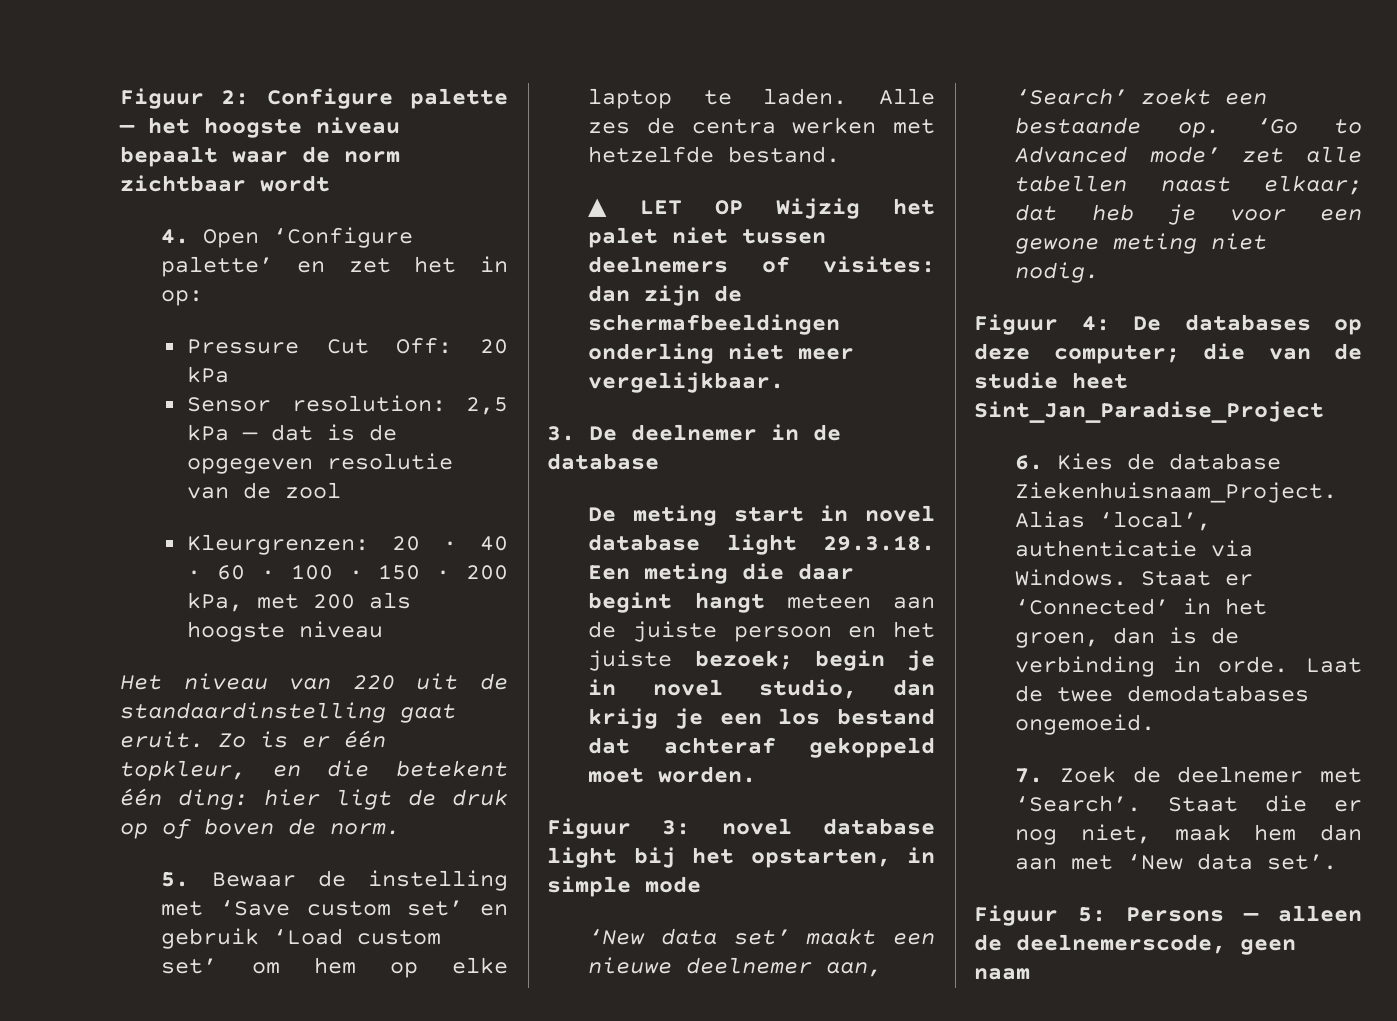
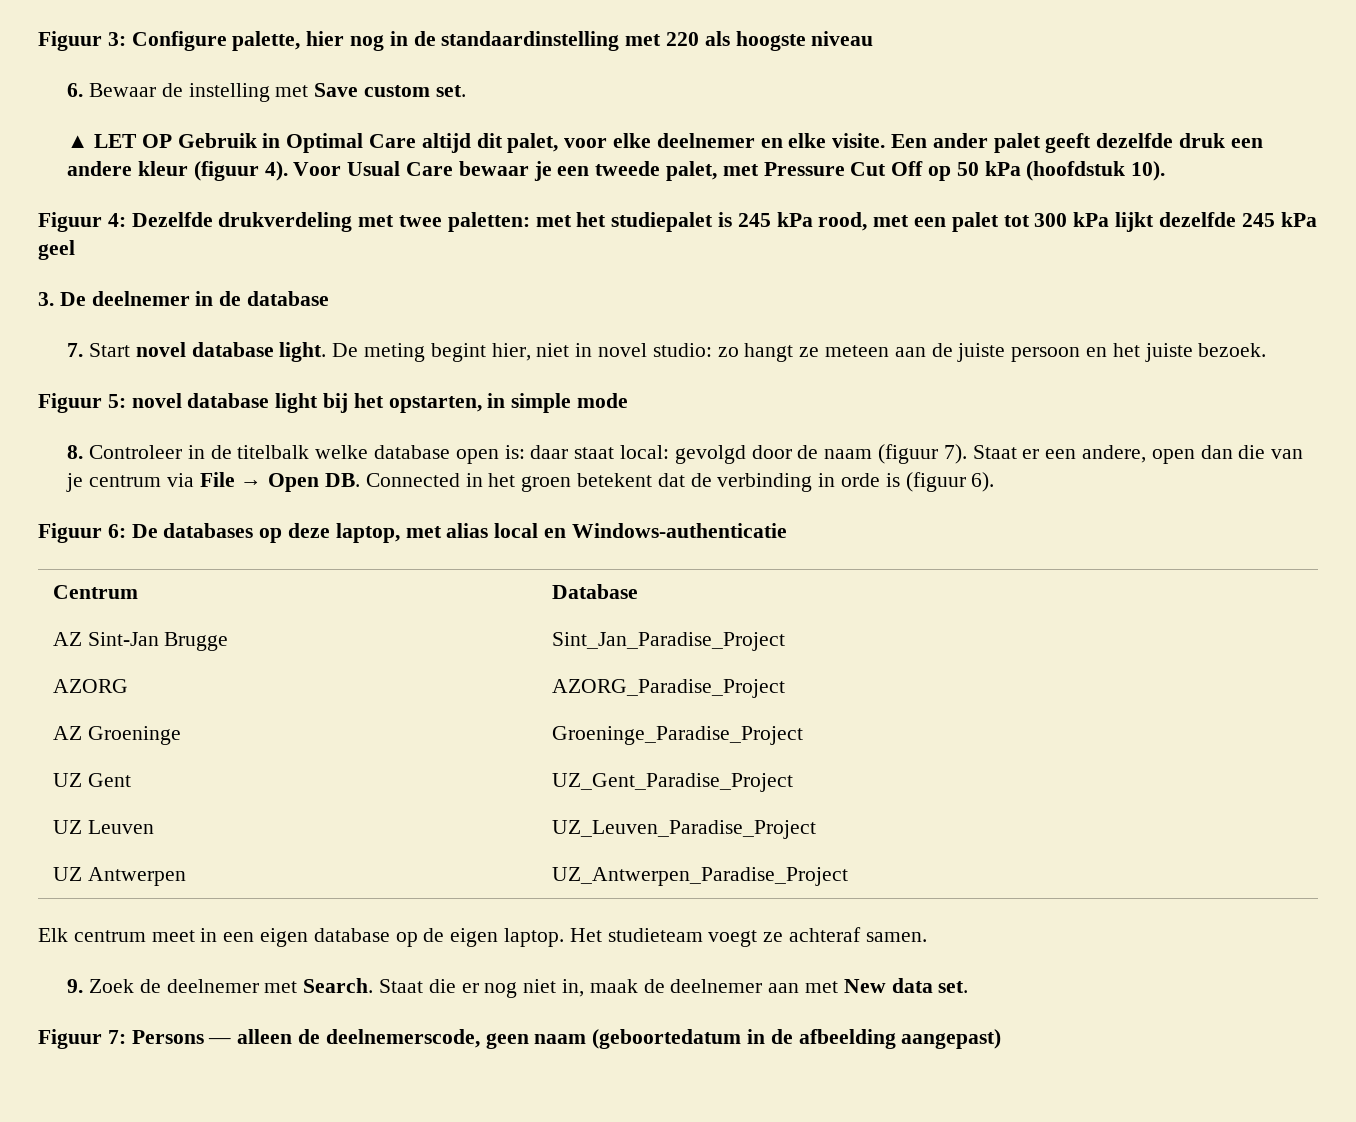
[120,88,508,109] [119,117,400,138] [120,146,400,167] [120,175,330,192] [161,227,414,248] [161,256,508,277] [161,290,204,306] [187,337,508,354] [187,366,230,383] [187,395,508,415] [187,424,398,441] [187,453,454,474] [187,482,342,499] [187,534,508,555] [187,564,508,580] [187,592,412,612] [187,621,384,642] [120,673,508,690] [120,702,456,723] [120,730,386,748] [120,760,508,781] [120,788,508,810] [120,818,400,839] [161,870,508,891] [161,900,508,916] [161,928,442,949] [161,957,508,978] [588,88,935,109] [588,117,935,134] [588,146,841,163] [588,198,935,219] [588,227,827,248] [588,256,935,273] [588,285,743,306] [588,314,841,335] [588,343,855,364] [588,372,785,393] Figuur 2: Configure palette — het hoogste niveau bepaalt waar de norm zichtbaar wordt // 4. Open ‘Configure palette’ en zet het in op: // Pressure Cut Off: 20 kPa // Sensor resolution: 2,5 kPa — dat is de opgegeven resolutie van de zool // Kleurgrenzen: 20 · 40 · 60 · 100 · 150 · 200 kPa, met 200 als hoogste niveau // Het niveau van 220 uit de standaardinstelling gaat eruit. Zo is er één topkleur, en die betekent één ding: hier ligt de druk op of boven de norm. // 5. Bewaar de instelling met ‘Save custom set’ en gebruik ‘Load custom set’ om hem op elke laptop te laden. Alle zes de centra werken met hetzelfde bestand. // ▲ LET OP Wijzig het palet niet tussen deelnemers of visites: dan zijn de schermafbeeldingen onderling niet meer vergelijkbaar. -> [38,31,874,51] [67,83,466,102] [67,133,1263,153] [67,161,1166,181] [38,212,1317,232] [38,240,75,260] Figuur 3: Configure palette, hier nog in de standaardinstelling met 220 als hoogste niveau // 6. Bewaar de instelling met Save custom set. // ▲ LET OP Gebruik in Optimal Care altijd dit palet, voor elke deelnemer en elke visite. Een ander palet geeft dezelfde druk een andere kleur (figuur 4). Voor Usual Care bewaar je een tweede palet, met Pressure Cut Off op 50 kPa (hoofdstuk 10). // Figuur 4: Dezelfde drukverdeling met twee paletten: met het studiepalet is 245 kPa rood, met een palet tot 300 kPa lijkt dezelfde 245 kPa geel
[588,505,935,526] [588,534,935,555] [588,563,855,584] [588,592,765,613] De meting start in novel database light 29.3.18. Een meting die daar begint hangt -> [67,342,820,362] 7. Start novel database light. De meting begint hier, niet in novel studio: zo hangt ze
[694,650,935,671] [588,679,935,699] [588,708,935,729] [588,737,935,758] [588,766,757,783] [547,818,691,839] bezoek; begin je in novel studio, dan krijg je een los bestand dat achteraf gekoppeld moet worden. // Figuur 3: -> [1198,343,1267,357] [38,393,126,413] bezoek. // Figuur 5:
[588,928,935,945] [588,957,883,977] [1015,88,1268,105] [1015,117,1362,138] [1015,146,1362,163] [1015,175,1362,195] [1015,204,1362,225] [1015,233,1268,254] [1015,262,1100,283] [974,314,1110,335] ‘New data set’ maakt een nieuwe deelnemer aan, ‘Search’ zoekt een bestaande op. ‘Go to Advanced mode’ zet alle tabellen naast elkaar; dat heb je voor een gewone meting niet nodig. // Figuur 4: -> [67,444,1304,464] [66,472,995,492] [38,523,126,543] 8. Controleer in de titelbalk welke database open is: daar staat local: gevolgd door de naam (figuur 7). Staat er een andere, open dan die van je centrum via File → Open DB. Connected in het groen betekent dat de verbinding in orde is (figuur 6). // Figuur 6:
[1053,343,1362,364] [974,372,1128,389] [974,401,1324,423] [1015,453,1282,470] [1015,482,1338,503] [1015,511,1212,531] [1015,540,1254,557] [1015,569,1254,586] [1015,598,1268,615] [1015,627,1240,648] [1015,656,1362,677] [1015,685,1310,702] [1015,714,1156,735] [1015,768,1044,783] computer; die van de studie heet Sint_Jan_Paradise_Project // 6. Kies de database Ziekenhuisnaam_Project. Alias ‘local’, authenticatie via Windows. Staat er ‘Connected’ in het groen, dan is de verbinding in orde. Laat de twee demodatabases ongemoeid. // 7. -> [335,523,787,543] [52,585,138,599] [551,584,638,599] [52,632,229,651] [551,632,785,651] [52,679,128,693] [551,679,785,698] [52,726,181,745] [551,726,803,745] [52,773,131,787] [551,773,793,792] [52,820,154,834] [551,820,816,839] [52,867,186,886] [551,867,848,886] [38,927,927,947] [67,979,84,993] laptop, met alias local en Windows-authenticatie // Centrum | Database // AZ Sint-Jan Brugge | Sint_Jan_Paradise_Project // AZORG | AZORG_Paradise_Project // AZ Groeninge | Groeninge_Paradise_Project // UZ Gent | UZ_Gent_Paradise_Project // UZ Leuven | UZ_Leuven_Paradise_Project // UZ Antwerpen | UZ_Antwerpen_Paradise_Project // Elk centrum meet in een eigen database op de eigen laptop. Het studieteam voegt ze achteraf samen. // 9.
[1015,795,1142,812] ‘Search’. -> [303,978,374,993] Search.
[1081,824,1362,844] [1015,853,1338,870] [974,905,1106,926] niet, maak hem dan aan met ‘New data set’. // Figuur 5: -> [523,978,969,997] [38,1029,126,1049] niet in, maak de deelnemer aan met New data set. // Figuur 7:
(1030, 974) none -> [592,1029,1002,1049] (geboortedatum in de afbeelding aangepast)

